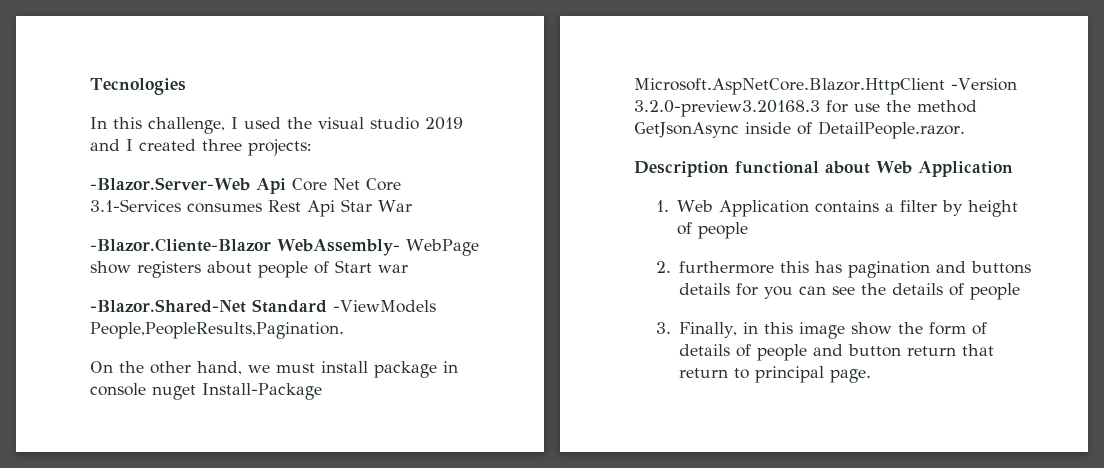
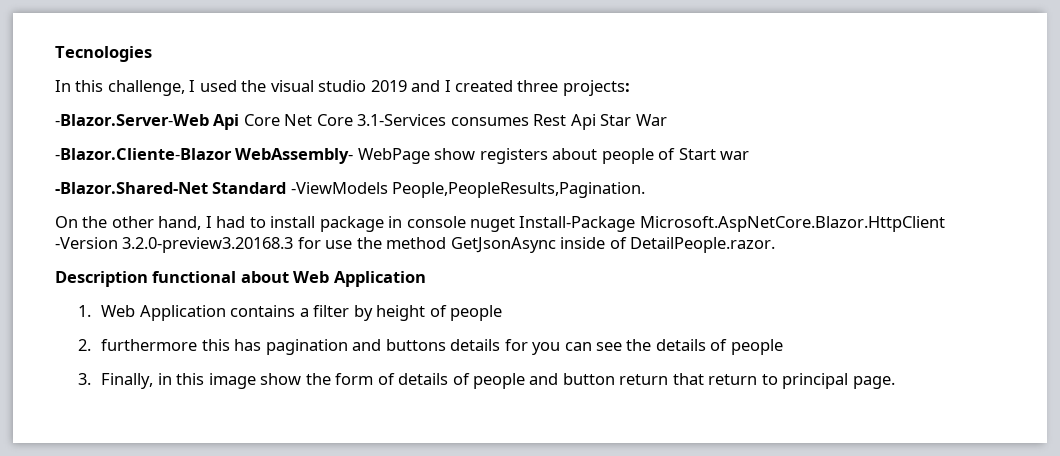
[248,363,315,373] we must -> [205,216,266,228] I had to

